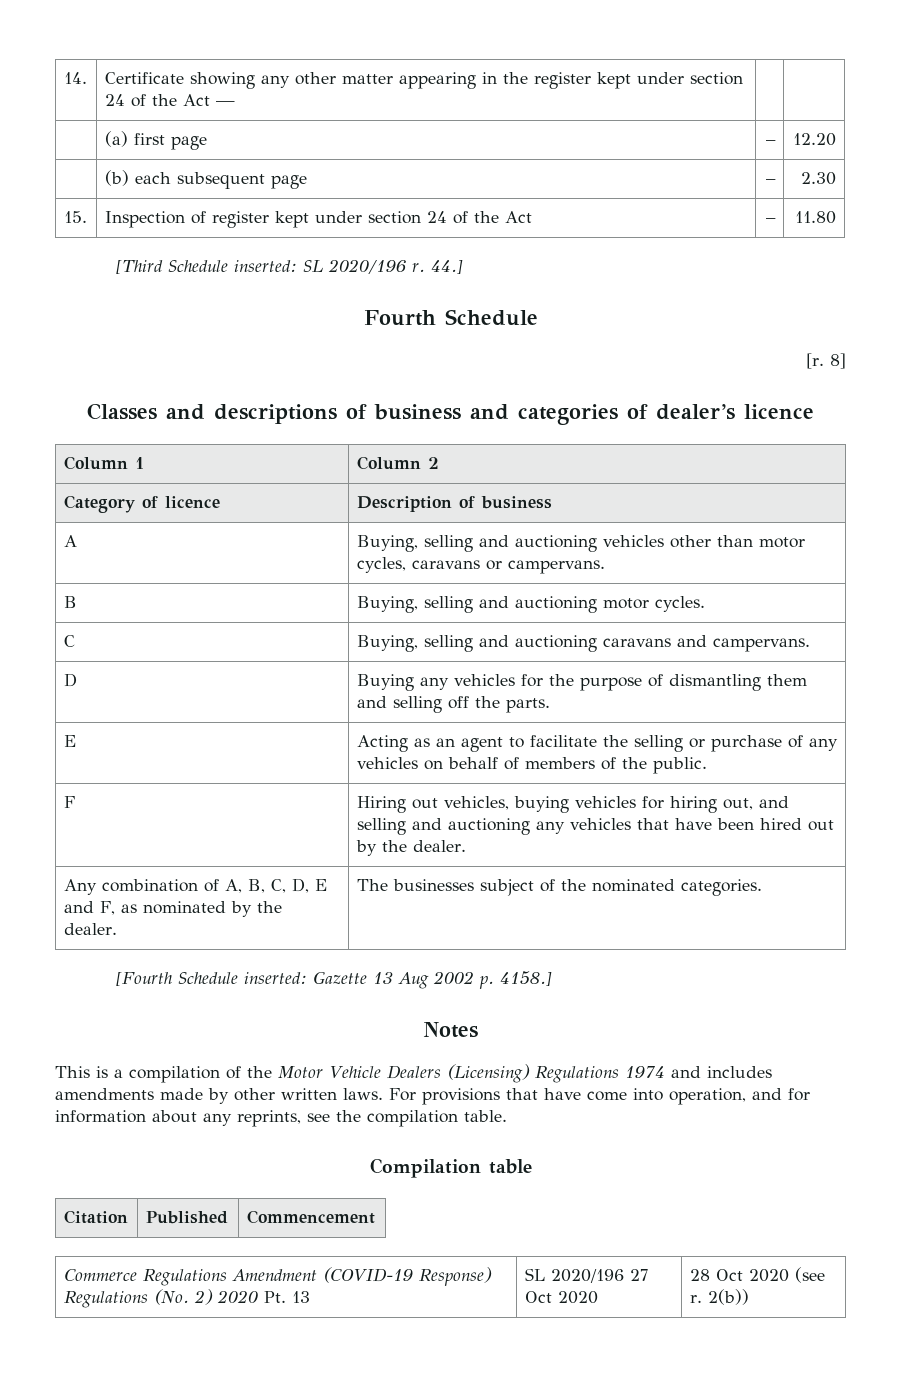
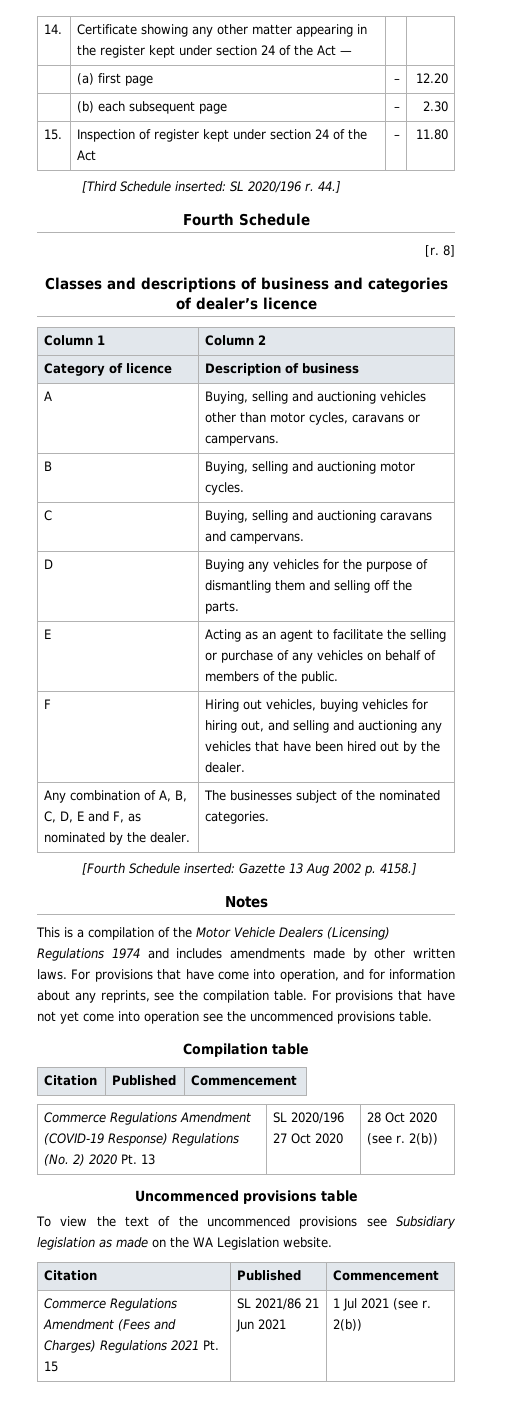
(507, 1116) none -> [311,990,456,1003] [37,1011,432,1024] For provisions that have not yet come into operation see the uncommenced provisions table.
(749, 1297) none -> [134,1190,358,1204] [36,1216,457,1229] [37,1237,332,1250] [44,1270,98,1281] [237,1270,302,1281] [333,1270,440,1281] [44,1298,178,1311] [43,1319,177,1331] [44,1340,220,1353] [44,1361,59,1372] [237,1298,320,1310] [236,1319,287,1332] [333,1298,432,1311] [333,1319,363,1331] // Uncommenced provisions table // To view the text of the uncommenced provisions see Subsidiary legislation as made on the WA Legislation website. // Citation | Published | Commencement // Commerce Regulations Amendment (Fees and Charges) Regulations 2021 Pt. 15 | SL 2021/86 21 Jun 2021 | 1 Jul 2021 (see r. 2(b))

